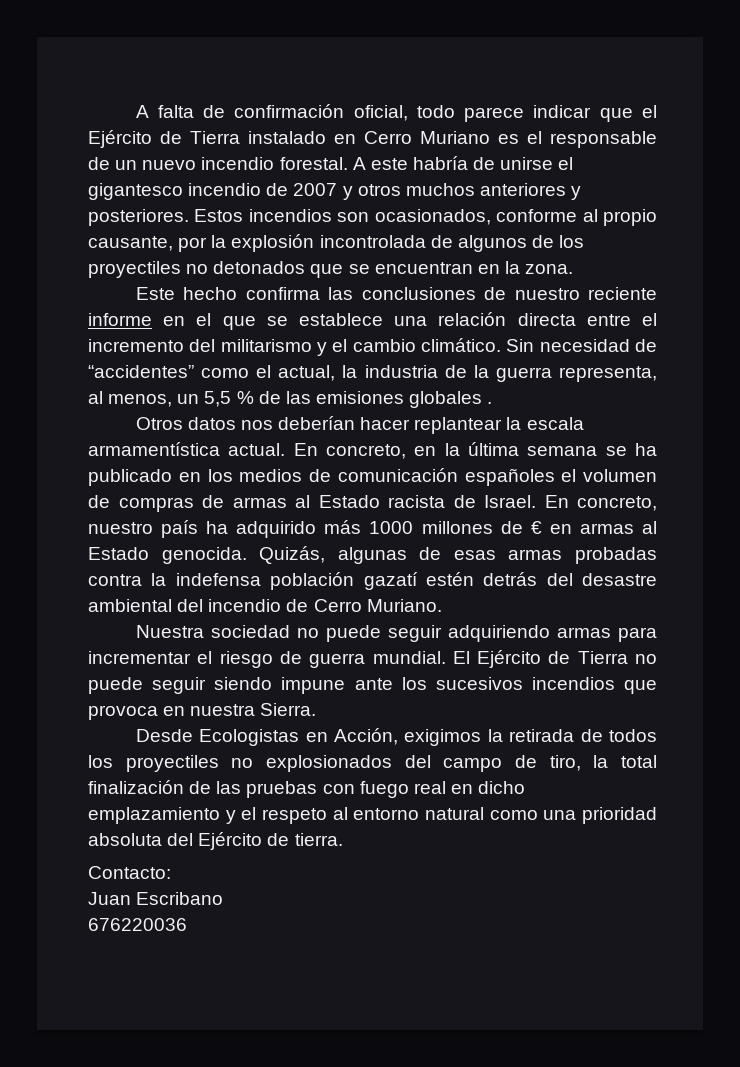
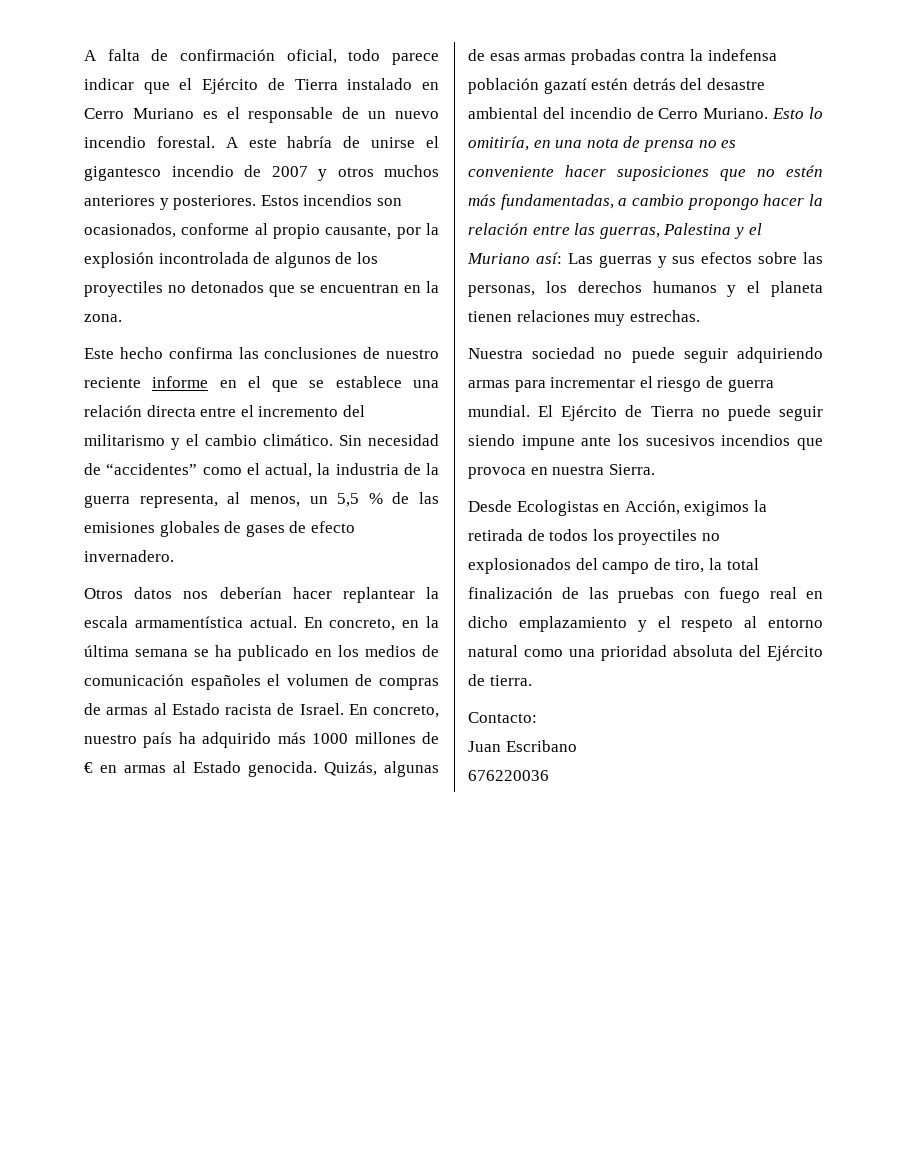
[487,402,493,404] . -> [224,521,355,537] [84,550,174,562] de gases de efecto invernadero.
(442, 605) none -> [772,107,823,119] [468,136,737,152] [468,165,823,181] [468,194,823,210] [468,223,762,239] [467,252,823,268] [468,281,823,297] [468,310,700,326] Esto lo omitiría, en una nota de prensa no es conveniente hacer suposiciones que no estén más fundamentadas, a cambio propongo hacer la relación entre las guerras, Palestina y el Muriano así: Las guerras y sus efectos sobre las personas, los derechos humanos y el planeta tienen relaciones muy estrechas.

